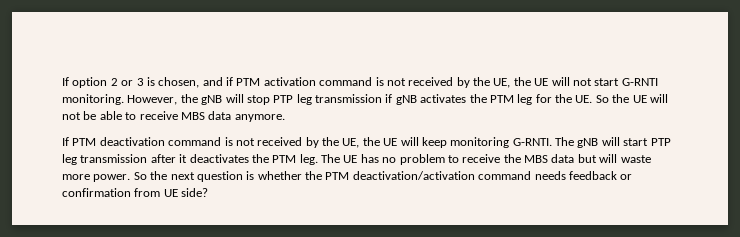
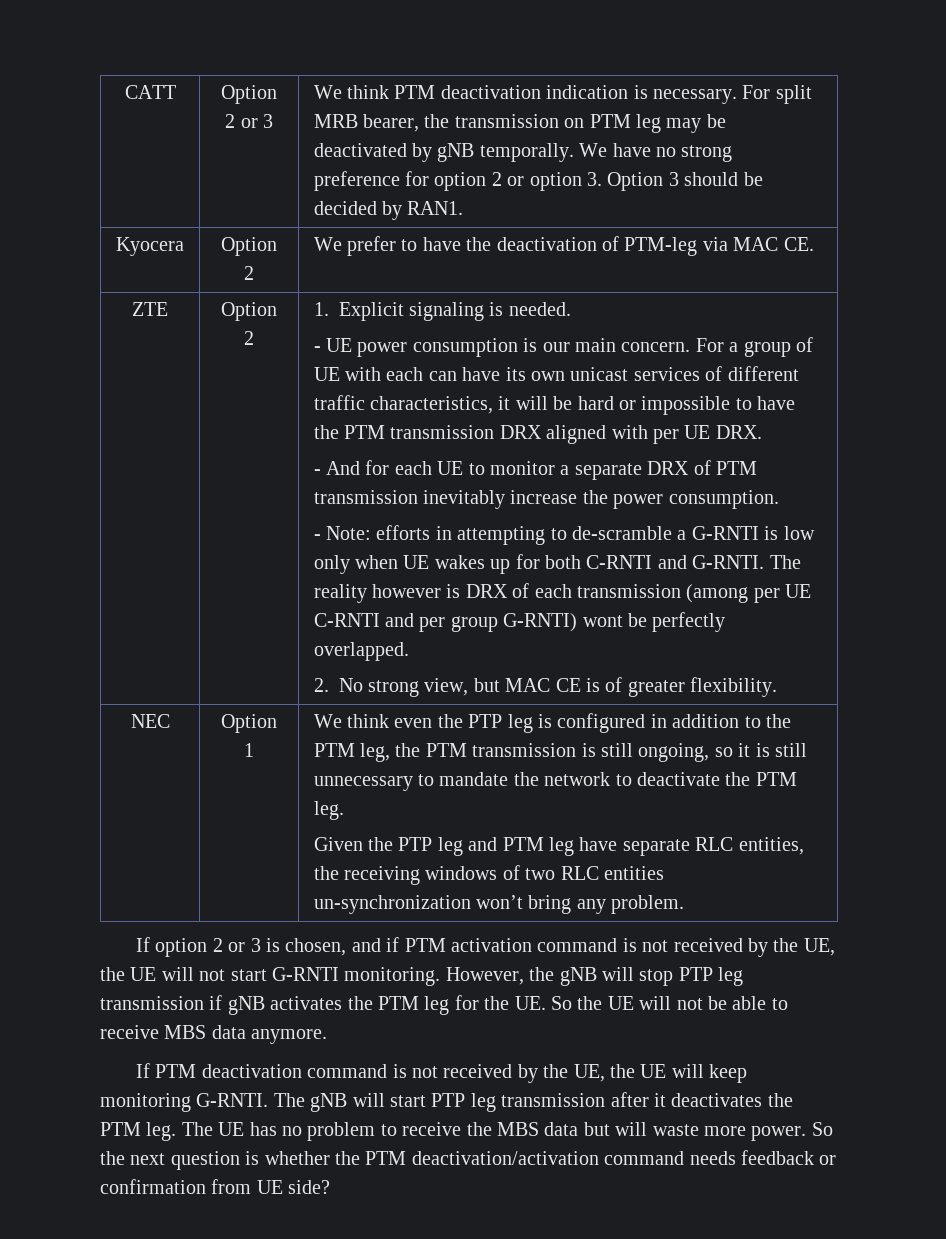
(62, 81) none -> [124,85,176,99] [221,85,277,104] [225,114,273,128] [313,85,812,104] [313,114,726,133] [313,143,733,162] [313,171,763,191] [313,201,464,220] [116,237,184,256] [221,237,277,256] [244,266,254,280] [313,236,814,256] [132,302,168,316] [221,302,277,321] [244,331,254,345] [313,302,571,321] [313,337,813,357] [313,366,799,381] [313,395,796,415] [313,425,762,444] [313,460,757,480] [313,490,779,509] [313,525,815,545] [313,554,801,574] [313,583,812,603] [313,612,726,632] [313,642,409,661] [313,677,778,697] [130,714,170,728] [221,714,277,733] [244,743,254,757] [313,713,791,733] [313,743,807,762] [313,772,797,791] [313,801,344,820] [313,837,804,856] [313,865,664,885] [313,895,685,914] CATT | Option 2 or 3 | We think PTM deactivation indication is necessary. For split MRB bearer, the transmission on PTM leg may be deactivated by gNB temporally. We have no strong preference for option 2 or option 3. Option 3 should be decided by RAN1. // Kyocera | Option 2 | We prefer to have the deactivation of PTM-leg via MAC CE. // ZTE | Option 2 | 1. Explicit signaling is needed. // - UE power consumption is our main concern. For a group of UE with each can have its own unicast services of different traffic characteristics, it will be hard or impossible to have the PTM transmission DRX aligned with per UE DRX. // - And for each UE to monitor a separate DRX of PTM transmission inevitably increase the power consumption. // - Note: efforts in attempting to de-scramble a G-RNTI is low only when UE wakes up for both C-RNTI and G-RNTI. The reality however is DRX of each transmission (among per UE C-RNTI and per group G-RNTI) wont be perfectly overlapped. // 2. No strong view, but MAC CE is of greater flexibility. // NEC | Option 1 | We think even the PTP leg is configured in addition to the PTM leg, the PTM transmission is still ongoing, so it is still unnecessary to mandate the network to deactivate the PTM leg. // Given the PTP leg and PTM leg have separate RLC entities, the receiving windows of two RLC entities un-synchronization won’t bring any problem. //

